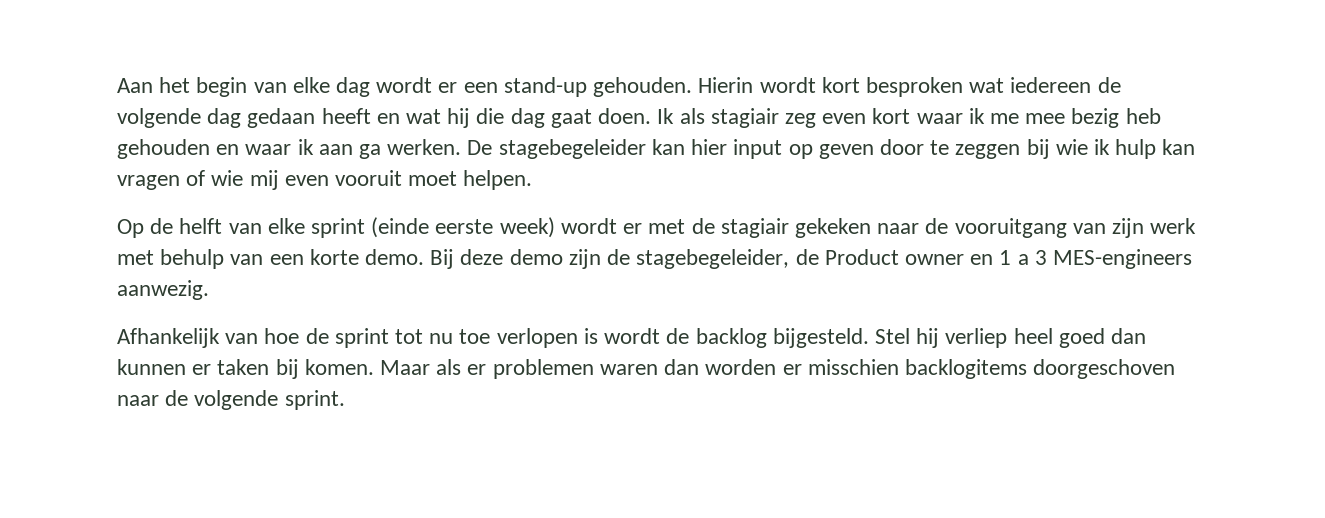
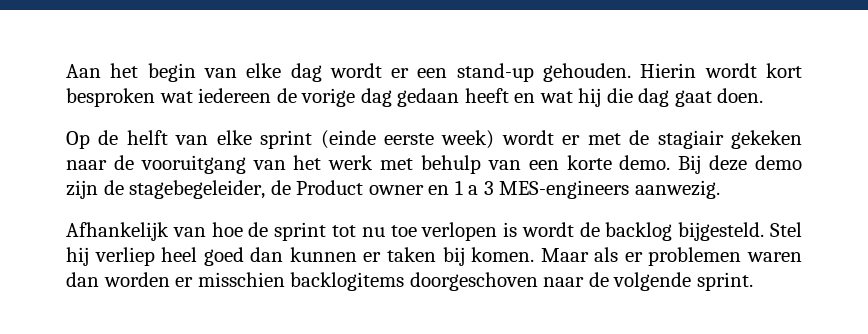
[117,108,201,128] volgende -> [301,88,356,107] vorige
[657,108,1161,128] [117,139,1196,159] [117,170,533,190] Ik als stagiair zeg even kort waar ik me mee bezig heb gehouden en waar ik aan ga werken. De stagebegeleider kan hier input op geven door te zeggen bij wie ik hulp kan vragen of wie mij even vooruit moet helpen. -> (764, 95) none
[1111,218,1144,238] zijn -> [293,155,322,170] het

